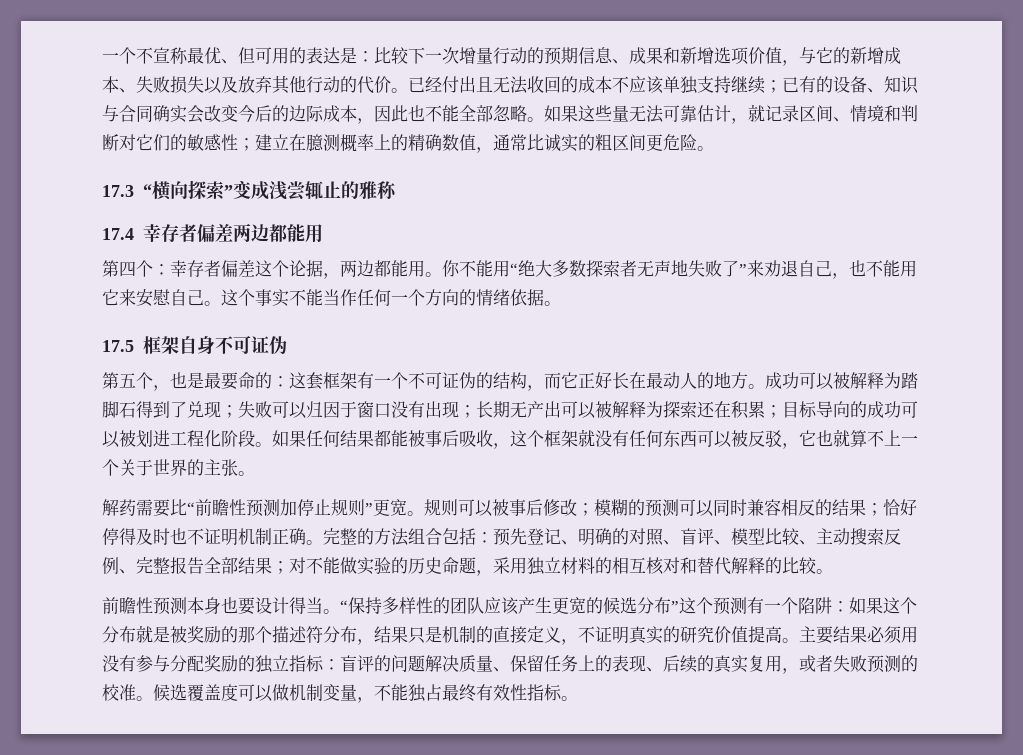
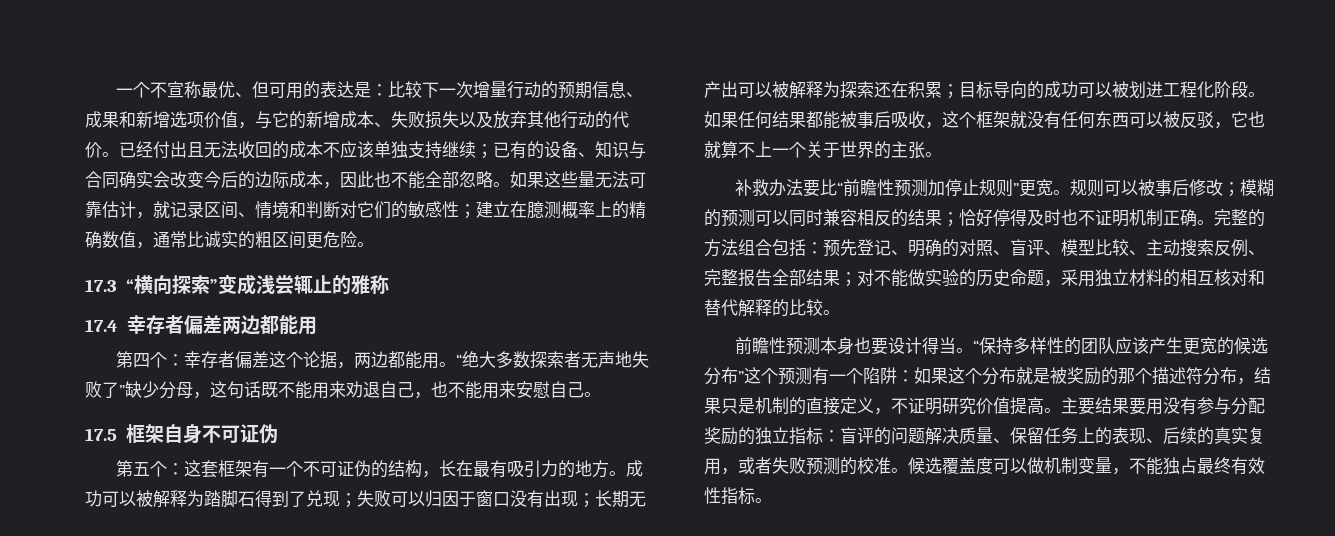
[442,260,510,277] 你不能用 -> (457, 364) none
(747, 269) none -> [125,381,329,399] 缺少分母，这句话既不能用
[102,289,119,306] 它 -> (499, 390) none
[221,289,561,307] 这个事实不能当作任何一个方向的情绪依据。 -> (601, 394) none
[153,372,272,391] ，也是最要命的 -> (168, 469) none
[544,372,697,389] 而它正好长在最动人 -> [439,460,559,478] 长在最有吸引力
[102,499,153,516] 解药需 -> [735,179,804,196] 补救办法
[629,626,680,644] 真实的 -> (942, 406) none
[867,626,902,644] 必须 -> [1129,398,1146,415] 要

